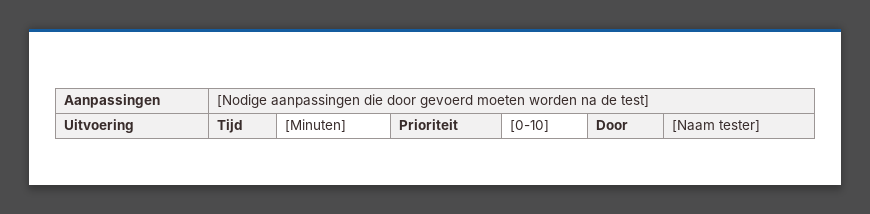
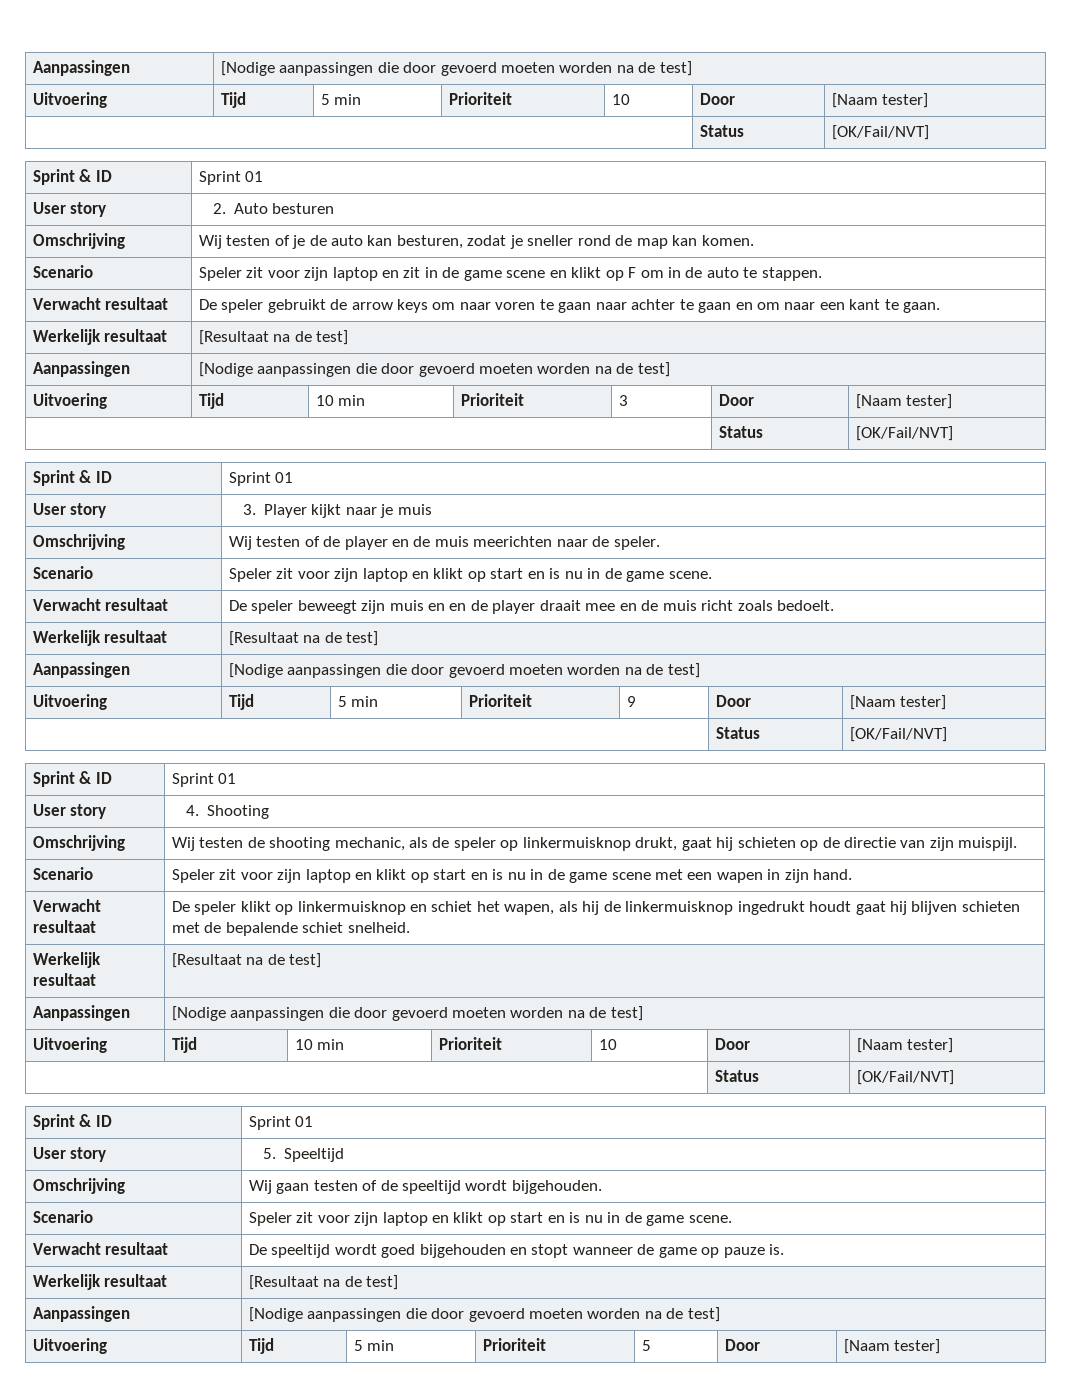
[285,119,347,132] [399,119,459,130] [510,120,550,132] [596,120,629,130] [672,120,761,132] [Minuten] | Prioriteit | [0-10] | Door | [Naam tester] -> [320,94,362,105] [448,92,512,105] [611,94,630,105] [699,93,735,105] [831,93,929,108] [699,125,744,137] [831,125,929,140] [32,169,112,185] [198,171,264,185] [32,202,107,217] [212,203,335,214] [32,233,125,249] [198,235,754,249] [32,265,93,278] [198,267,822,281] [32,297,169,310] [198,299,941,313] [32,329,168,345] [198,330,349,345] [32,361,130,377] [198,362,670,377] [32,393,107,409] [198,393,224,409] [315,395,366,406] [460,393,524,406] [618,395,628,406] [718,394,754,406] [855,394,953,409] [718,426,763,438] [855,426,953,441] [32,470,112,486] [228,472,294,486] [32,503,107,518] [242,504,432,518] [32,534,125,550] [228,536,660,550] [32,566,93,579] [228,568,712,582] [32,598,169,611] [228,600,835,614] [32,630,168,646] [228,631,379,646] [32,662,130,678] [228,663,700,678] [32,694,107,710] [228,694,254,710] [337,696,379,707] [468,694,532,707] [626,696,636,707] [715,695,751,707] [849,695,947,710] [715,727,760,739] [849,727,947,742] [32,771,112,787] [171,773,237,787] [32,804,107,819] [185,805,269,819] [32,835,125,851] [171,837,1018,851] [32,867,93,880] [171,869,853,883] [32,899,101,912] [32,920,96,933] [171,901,1020,915] [171,922,410,936] [32,952,101,968] [32,973,96,986] [171,953,322,968] [32,1005,130,1021] [171,1006,643,1021] [32,1037,107,1053] [171,1037,197,1053] [294,1039,345,1050] [438,1037,502,1050] [598,1039,617,1050] [714,1038,750,1050] [856,1038,954,1053] [714,1070,759,1082] [856,1070,954,1085] [32,1114,112,1130] [248,1116,314,1130] [32,1147,107,1162] [262,1148,344,1162] [32,1178,125,1194] [248,1180,602,1194] [32,1210,93,1223] [248,1212,732,1226] [32,1242,169,1255] [248,1244,785,1258] [32,1274,168,1290] [248,1275,399,1290] [32,1306,130,1322] [248,1307,720,1322] [32,1338,107,1354] [248,1338,274,1354] [353,1340,395,1351] [482,1338,546,1351] [641,1340,651,1351] [724,1339,760,1351] [843,1339,941,1354] 5 min | Prioriteit | 10 | Door | [Naam tester] // | Status | [OK/Fail/NVT] // Sprint & ID | Sprint 01 // User story | 2. Auto besturen // Omschrijving | Wij testen of je de auto kan besturen, zodat je sneller rond de map kan komen. // Scenario | Speler zit voor zijn laptop en zit in de game scene en klikt op F om in de auto te stappen. // Verwacht resultaat | De speler gebruikt de arrow keys om naar voren te gaan naar achter te gaan en om naar een kant te gaan. // Werkelijk resultaat | [Resultaat na de test] // Aanpassingen | [Nodige aanpassingen die door gevoerd moeten worden na de test] // Uitvoering | Tijd | 10 min | Prioriteit | 3 | Door | [Naam tester] // | Status | [OK/Fail/NVT] // Sprint & ID | Sprint 01 // User story | 3. Player kijkt naar je muis // Omschrijving | Wij testen of de player en de muis meerichten naar de speler. // Scenario | Speler zit voor zijn laptop en klikt op start en is nu in de game scene. // Verwacht resultaat | De speler beweegt zijn muis en en de player draait mee en de muis richt zoals bedoelt. // Werkelijk resultaat | [Resultaat na de test] // Aanpassingen | [Nodige aanpassingen die door gevoerd moeten worden na de test] // Uitvoering | Tijd | 5 min | Prioriteit | 9 | Door | [Naam tester] // | Status | [OK/Fail/NVT] // Sprint & ID | Sprint 01 // User story | 4. Shooting // Omschrijving | Wij testen de shooting mechanic, als de speler op linkermuisknop drukt, gaat hij schieten op de directie van zijn muispijl. // Scenario | Speler zit voor zijn laptop en klikt op start en is nu in de game scene met een wapen in zijn hand. // Verwacht resultaat | De speler klikt op linkermuisknop en schiet het wapen, als hij de linkermuisknop ingedrukt houdt gaat hij blijven schieten met de bepalende schiet snelheid. // Werkelijk resultaat | [Resultaat na de test] // Aanpassingen | [Nodige aanpassingen die door gevoerd moeten worden na de test] // Uitvoering | Tijd | 10 min | Prioriteit | 10 | Door | [Naam tester] // | Status | [OK/Fail/NVT] // Sprint & ID | Sprint 01 // User story | 5. Speeltijd // Omschrijving | Wij gaan testen of de speeltijd wordt bijgehouden. // Scenario | Speler zit voor zijn laptop en klikt op start en is nu in de game scene. // Verwacht resultaat | De speeltijd wordt goed bijgehouden en stopt wanneer de game op pauze is. // Werkelijk resultaat | [Resultaat na de test] // Aanpassingen | [Nodige aanpassingen die door gevoerd moeten worden na de test] // Uitvoering | Tijd | 5 min | Prioriteit | 5 | Door | [Naam tester]

